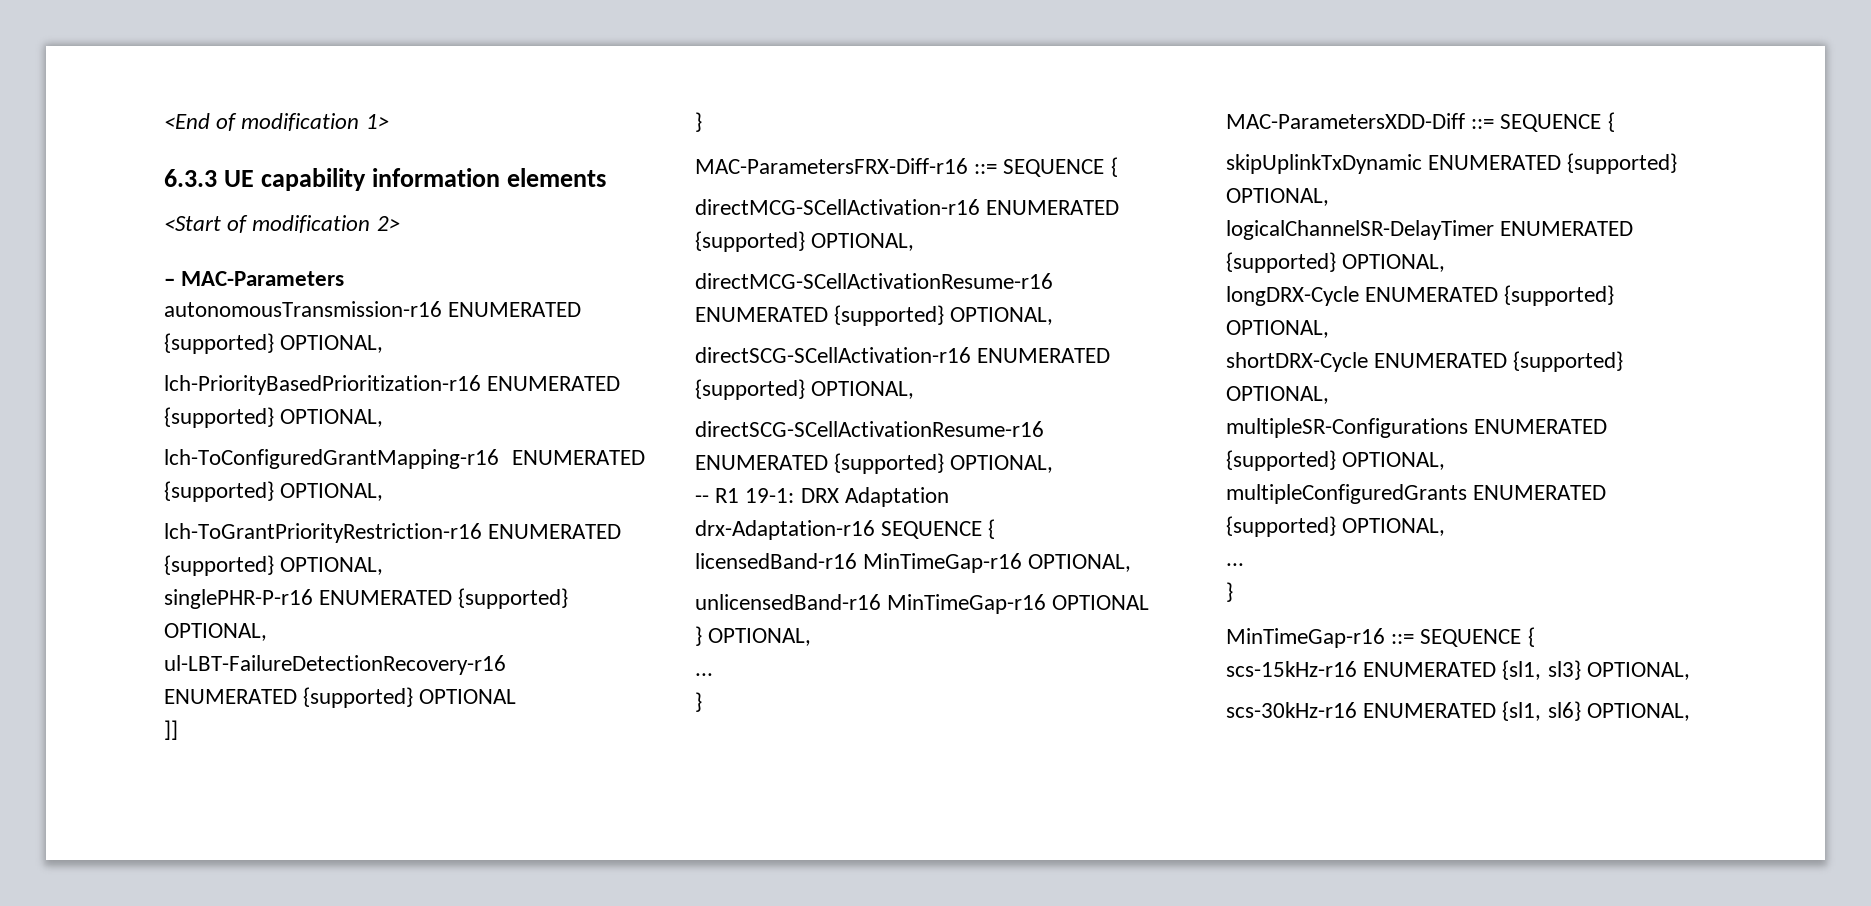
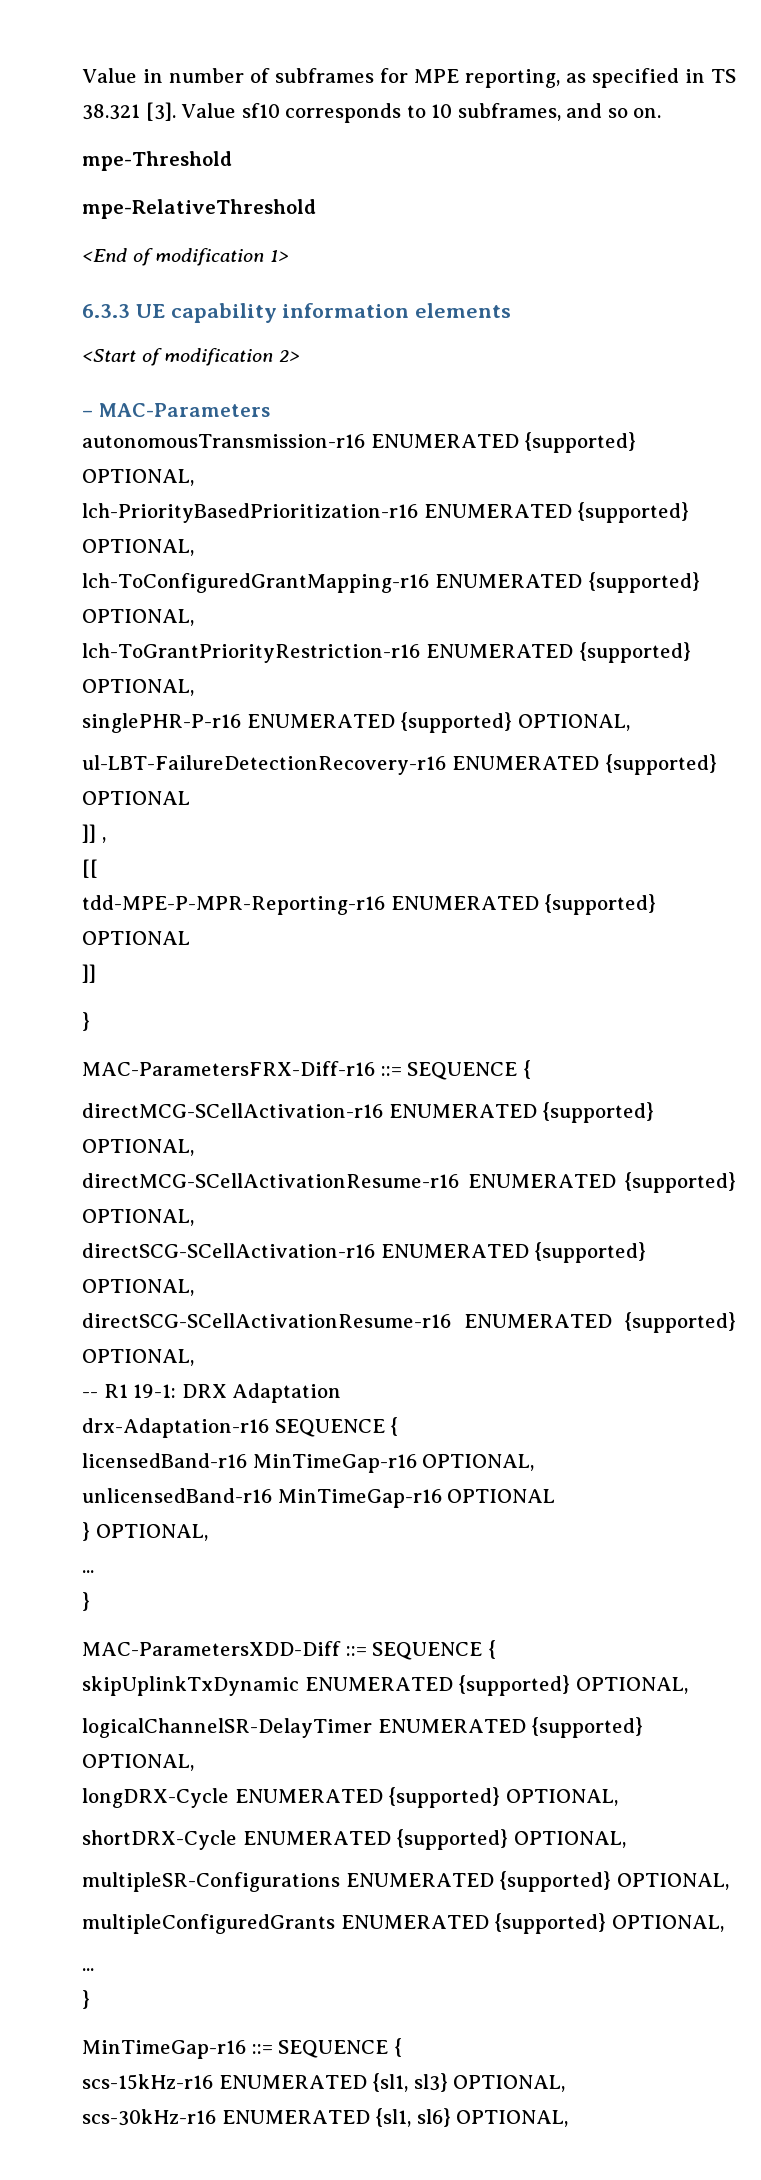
(164, 121) none -> [82,68,736,88] [82,102,662,123] [82,151,232,171] [82,199,316,219] Value in number of subframes for MPE reporting, as specified in TS 38.321 [3]. Value sf10 corresponds to 10 subframes, and so on. // mpe-Threshold // mpe-RelativeThreshold //
(517, 696) none -> [82,824,106,843] [82,859,98,878] [82,894,657,915] [82,931,190,945] // ]] , // [[ // tdd-MPE-P-MPR-Reporting-r16 ENUMERATED {supported} OPTIONAL

